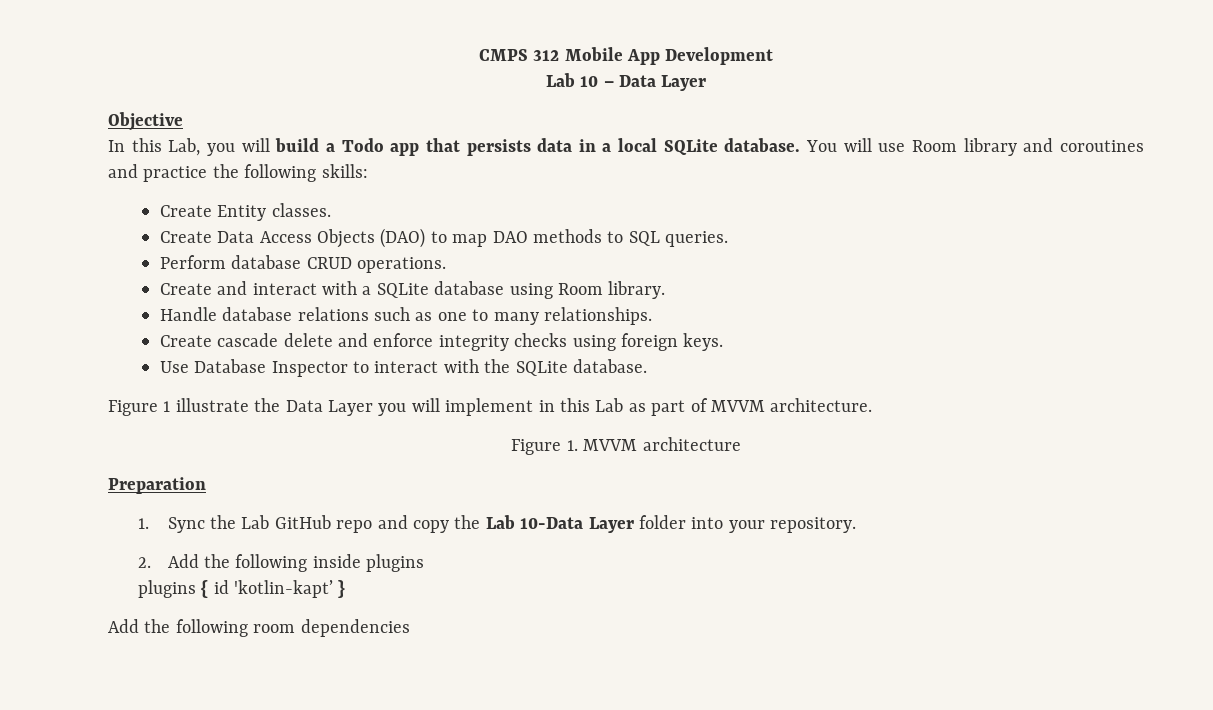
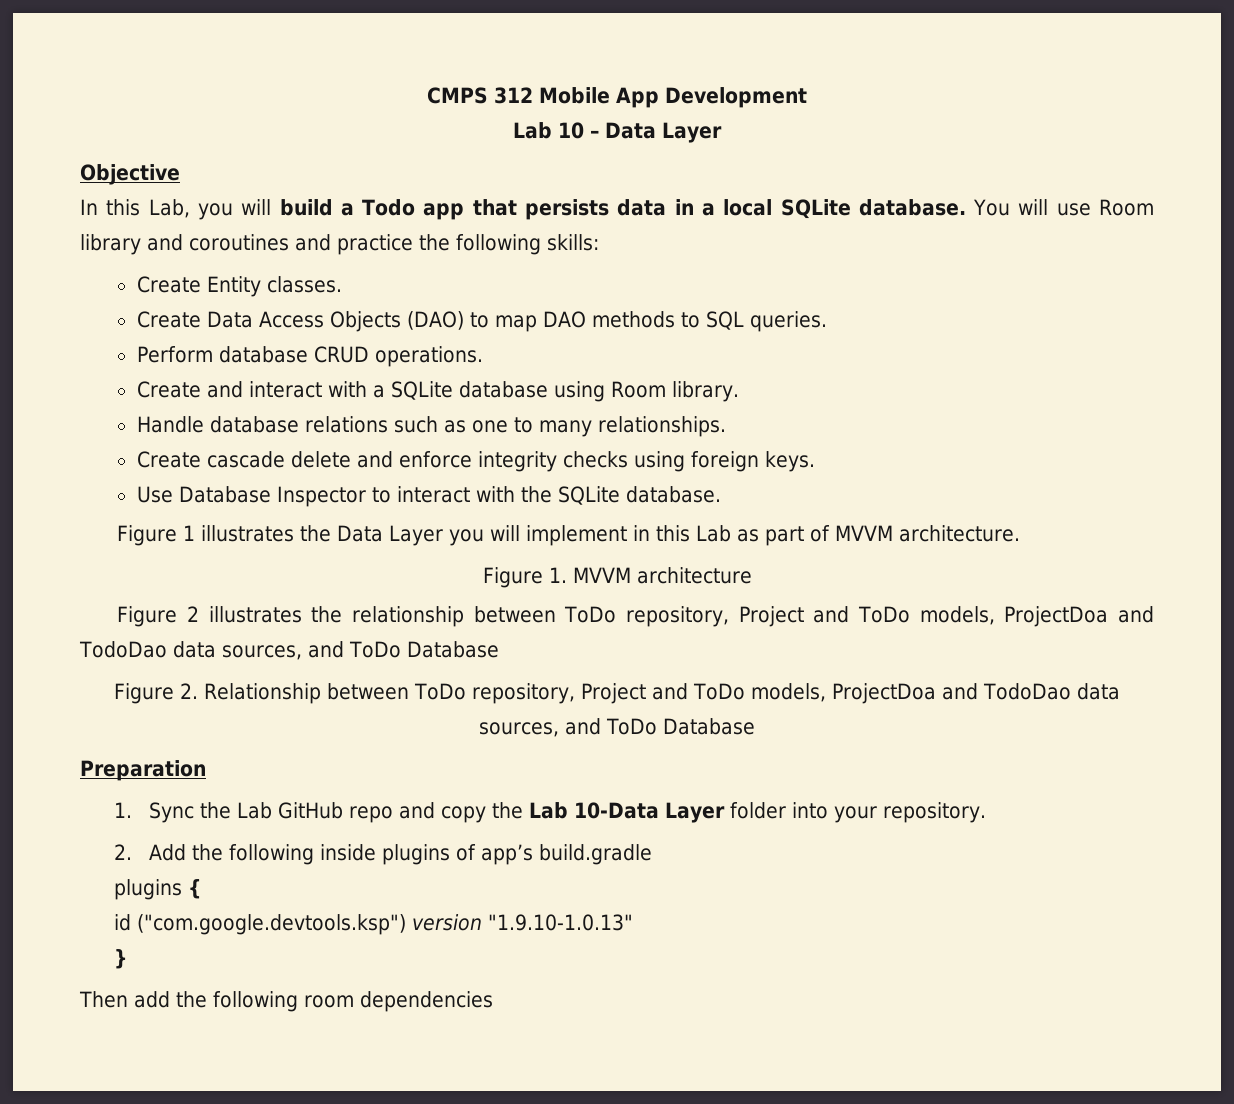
[175,398,249,412] illustrate -> [201,525,295,542] illustrates
(741, 444) none -> [117,606,1154,627] [79,641,499,660] [114,683,1120,704] [478,718,756,737] // Figure 2 illustrates the relationship between ToDo repository, Project and ToDo models, ProjectDoa and TodoDao data sources, and ToDo Database // Figure 2. Relationship between ToDo repository, Project and ToDo models, ProjectDoa and TodoDao data sources, and ToDo Database
(425, 563) none -> [455,844,652,865] of app’s build.gradle
[213,580,333,598] id 'kotlin-kapt’ -> [114,914,634,935] // id ("com.google.devtools.ksp") version "1.9.10-1.0.13" //
[108,619,139,633] Add -> [79,991,170,1008] Then add

